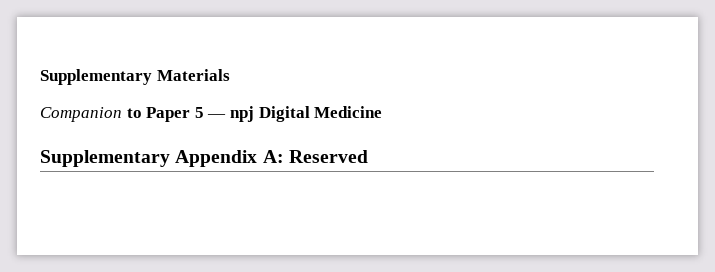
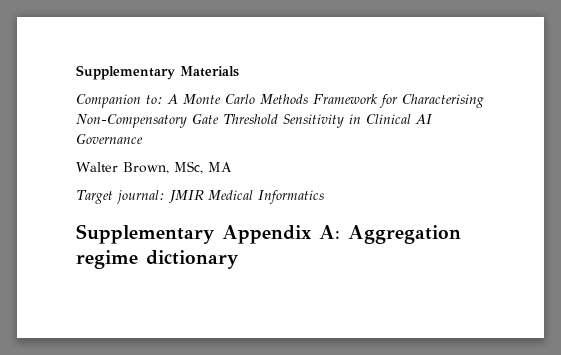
[126,106,383,122] to Paper 5 — npj Digital Medicine -> [146,94,484,108] [76,114,433,128] [76,134,143,144] [76,161,232,174] [76,190,324,204] to: A Monte Carlo Methods Framework for Characterising Non-Compensatory Gate Threshold Sensitivity in Clinical AI Governance // Walter Brown, MSc, MA // Target journal: JMIR Medical Informatics
[288,150,368,163] Reserved -> [348,225,461,244] [76,250,239,269] Aggregation regime dictionary

